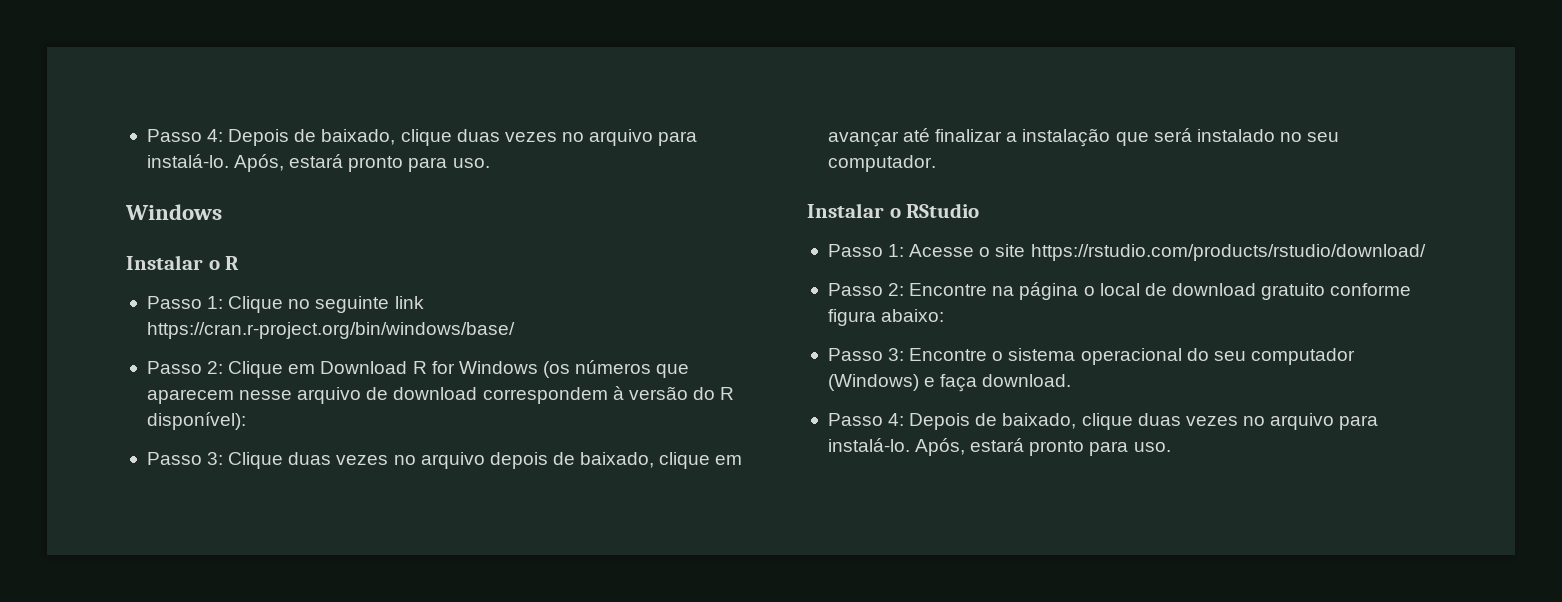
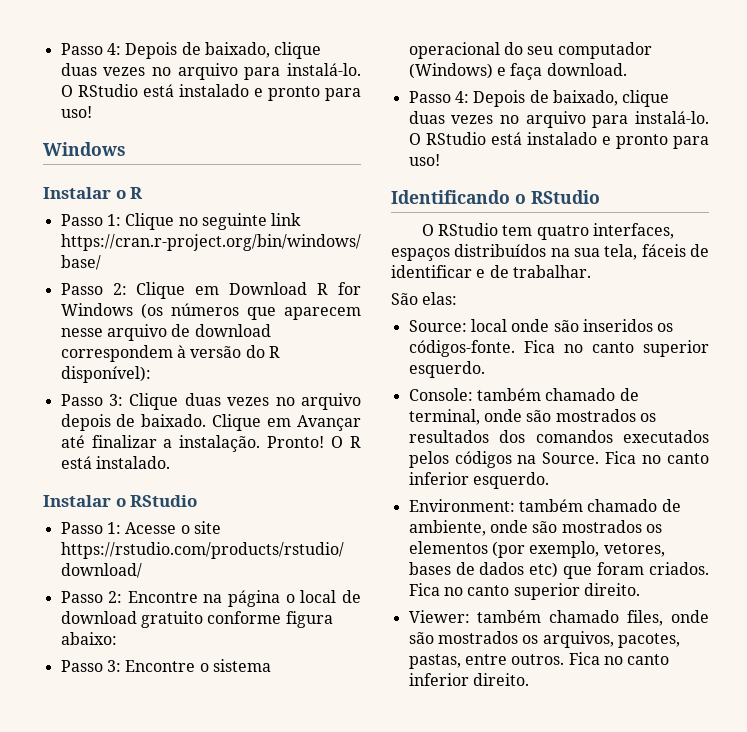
[234,154,490,172] Após, estará pronto para uso. -> [60,84,361,101] [60,106,92,118] O RStudio está instalado e pronto para uso!
[580,452,743,469] [827,128,1340,147] [827,155,936,172] baixado, clique em avançar até finalizar a instalação que será instalado no seu computador. -> [141,414,361,431] [60,435,361,452] [60,456,170,469] baixado. Clique em Avançar até finalizar a instalação. Pronto! O R está instalado.
[915,438,1171,456] Após, estará pronto para uso. -> [408,132,709,149] [408,154,440,166] [391,190,600,204] [421,223,674,240] [391,244,709,261] [391,265,591,278] [391,292,458,305] [408,319,674,332] [408,340,709,357] [408,361,485,378] [408,388,639,401] [408,409,656,425] [408,430,709,443] [408,451,709,468] [408,472,549,489] [408,499,681,512] [408,520,662,536] [408,541,665,558] [408,562,709,579] [408,583,640,600] [408,610,709,626] [408,631,680,648] [408,652,670,669] [408,673,529,686] O RStudio está instalado e pronto para uso! // Identificando o RStudio // O RStudio tem quatro interfaces, espaços distribuídos na sua tela, fáceis de identificar e de trabalhar. // São elas: // Source: local onde são inseridos os códigos-fonte. Fica no canto superior esquerdo. // Console: também chamado de terminal, onde são mostrados os resultados dos comandos executados pelos códigos na Source. Fica no canto inferior esquerdo. // Environment: também chamado de ambiente, onde são mostrados os elementos (por exemplo, vetores, bases de dados etc) que foram criados. Fica no canto superior direito. // Viewer: também chamado files, onde são mostrados os arquivos, pacotes, pastas, entre outros. Fica no canto inferior direito.

